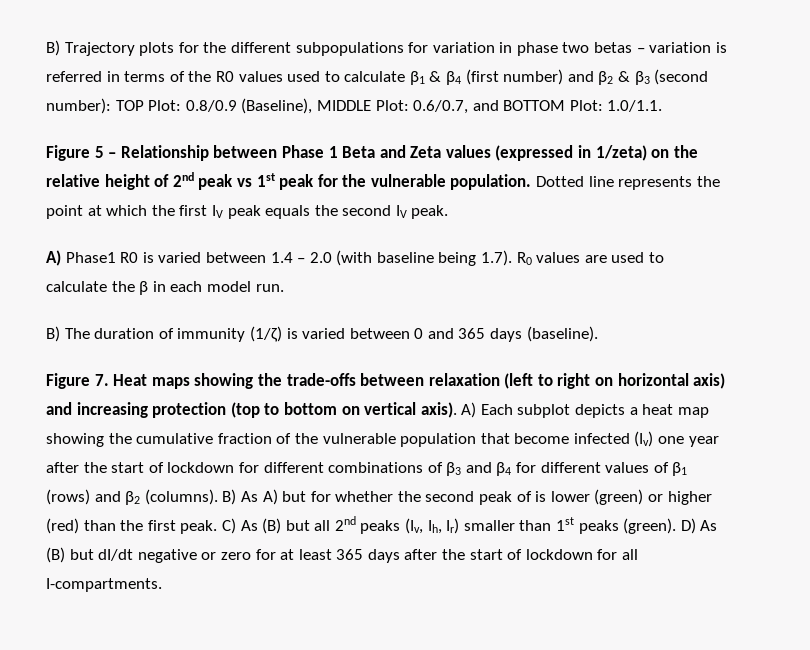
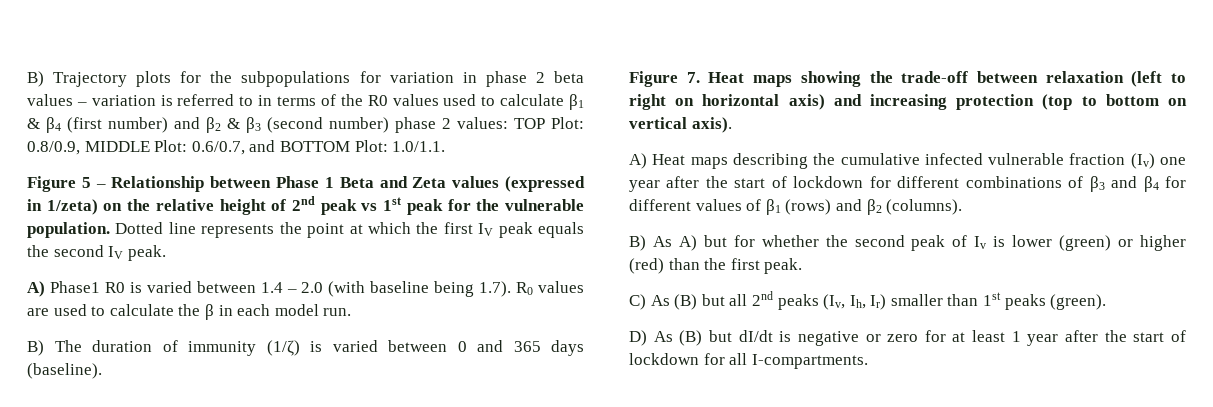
[230,42,291,53] different -> (233, 77) none
[562,42,633,53] two betas -> [535,71,584,83] [27,94,73,106] 2 beta values
(102, 76) none -> [239,96,254,106] to
[46,98,313,114] number): TOP Plot: 0.8/0.9 (Baseline), -> [329,117,584,133] [27,141,80,155] number) phase 2 values: TOP Plot: 0.8/0.9,
[286,373,356,386] trade-offs -> [901,71,969,83] trade-off
[461,402,709,418] [46,433,630,447] A) Each subplot depicts a heat map showing the cumulative fraction of the vulnerable population that become infected -> [629,153,1126,169] // A) Heat maps describing the cumulative infected vulnerable fraction
(218, 497) none -> (963, 207) //
(532, 496) none -> [974,236,987,249] Iv
(218, 527) none -> (803, 266) //
(677, 526) none -> (1107, 302) //
(134, 555) none -> [779,331,792,342] is
[336,549,400,563] 365 days -> [1011,331,1059,346] 1 year

